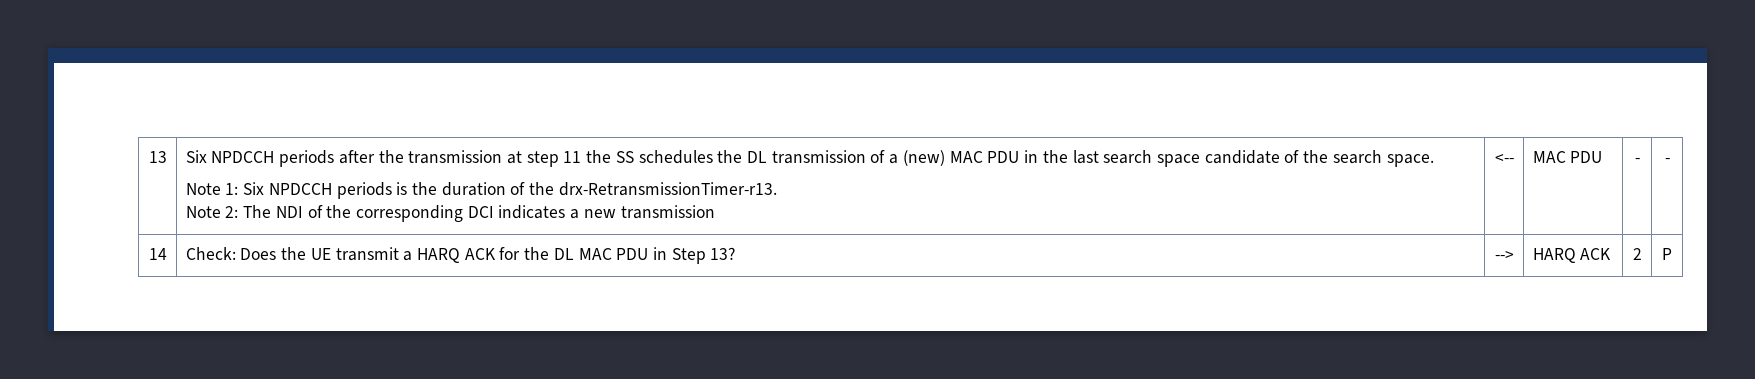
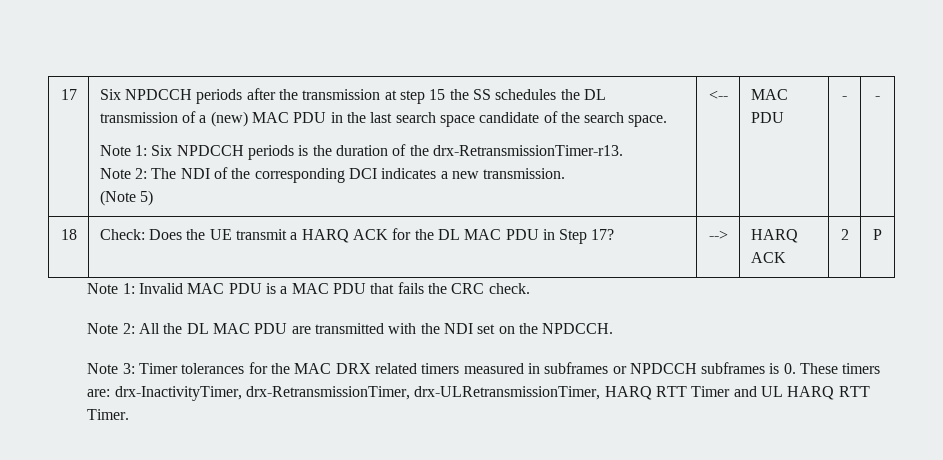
[148,151,167,163] 13 -> [60,89,77,100] 17
[563,151,582,163] 11 -> [429,89,446,100] 15
[620,205,715,219] transmission -> [483,168,566,179] [99,190,153,206] transmission. // (Note 5)
[148,248,167,260] 14 -> [60,229,77,240] 18
[710,247,736,260] 13? -> [591,229,615,240] 17?
(1672, 254) none -> [87,282,530,294] [87,323,614,334] [87,362,881,374] [87,386,870,401] [87,409,130,420] // Note 1: Invalid MAC PDU is a MAC PDU that fails the CRC check. // Note 2: All the DL MAC PDU are transmitted with the NDI set on the NPDCCH. // Note 3: Timer tolerances for the MAC DRX related timers measured in subframes or NPDCCH subframes is 0. These timers are: drx-InactivityTimer, drx-RetransmissionTimer, drx-ULRetransmissionTimer, HARQ RTT Timer and UL HARQ RTT Timer.

